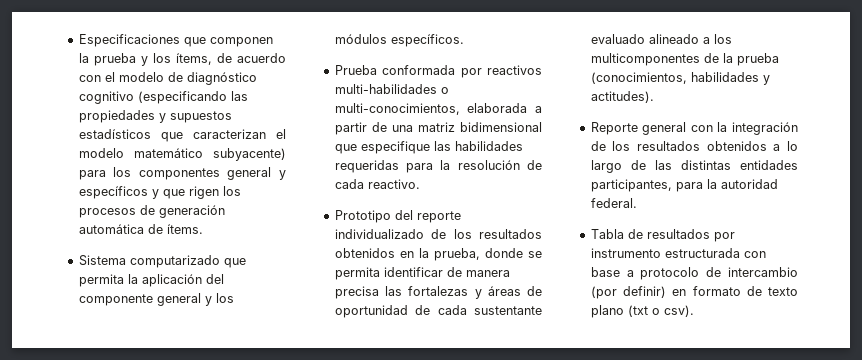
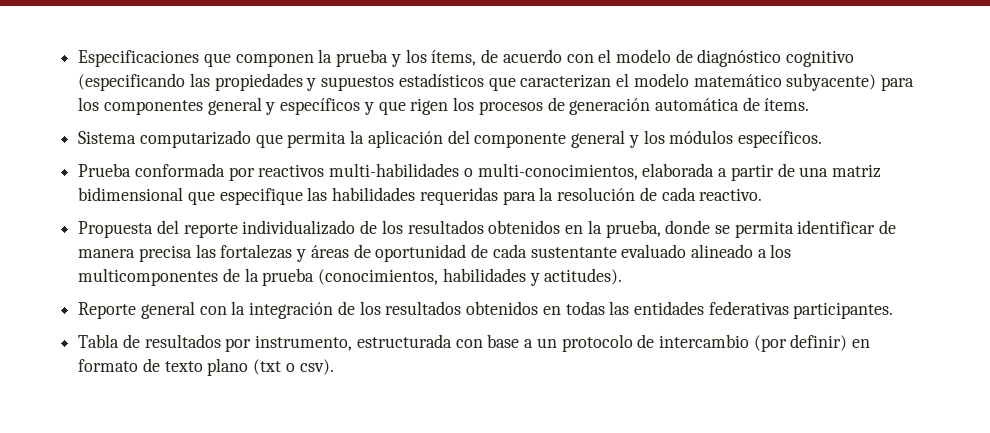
[334,210,391,223] Prototipo -> [78,221,154,238] Propuesta
[773,141,798,151] [590,160,798,173] [590,179,778,192] [590,198,637,208] a lo largo de las distintas entidades participantes, para la autoridad federal. -> [542,301,894,319] en todas las entidades federativas participantes.
[590,248,661,258] instrumento -> [255,335,353,351] instrumento,
(634, 273) none -> [536,338,557,348] un

